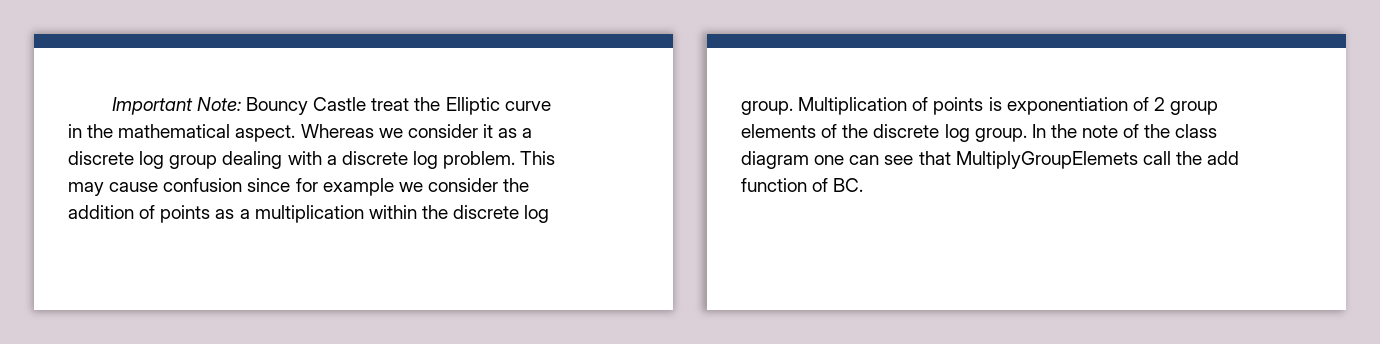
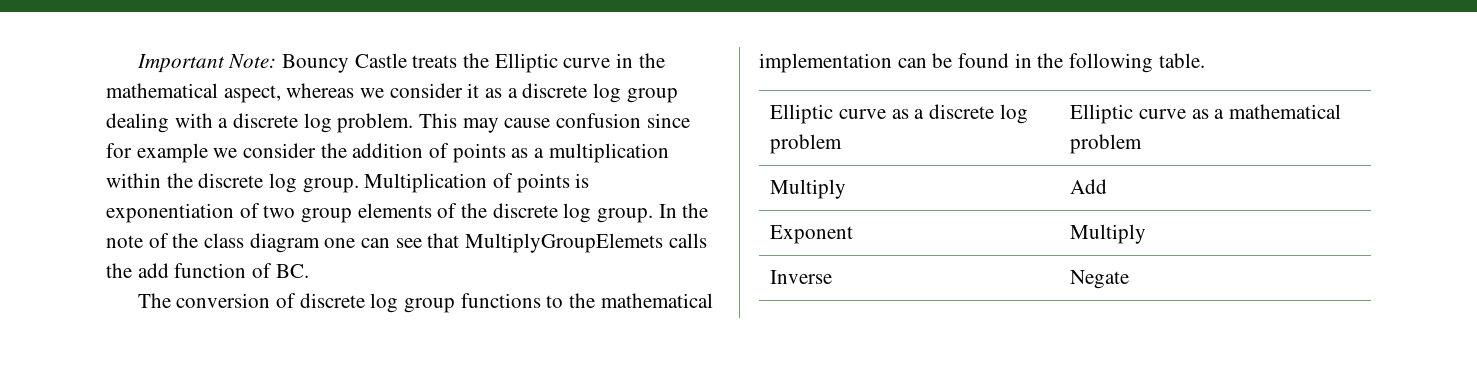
[371,98,410,111] treat -> [412,55,458,68] treats
[235,124,374,142] aspect. Whereas -> [223,83,355,103] aspect, whereas
[1153,97,1165,111] 2 -> [263,205,296,218] two
[1142,151,1171,165] call -> [668,233,707,248] calls
(864, 185) none -> [137,293,713,313] [759,53,1205,73] [770,104,1028,124] [770,134,843,154] [1070,104,1341,124] [1070,134,1143,154] [770,179,847,199] [1070,179,1108,194] [770,225,854,244] [1070,224,1147,244] [770,270,833,284] [1070,270,1130,289] // The conversion of discrete log group functions to the mathematical implementation can be found in the following table. // Elliptic curve as a discrete log problem | Elliptic curve as a mathematical problem // Multiply | Add // Exponent | Multiply // Inverse | Negate

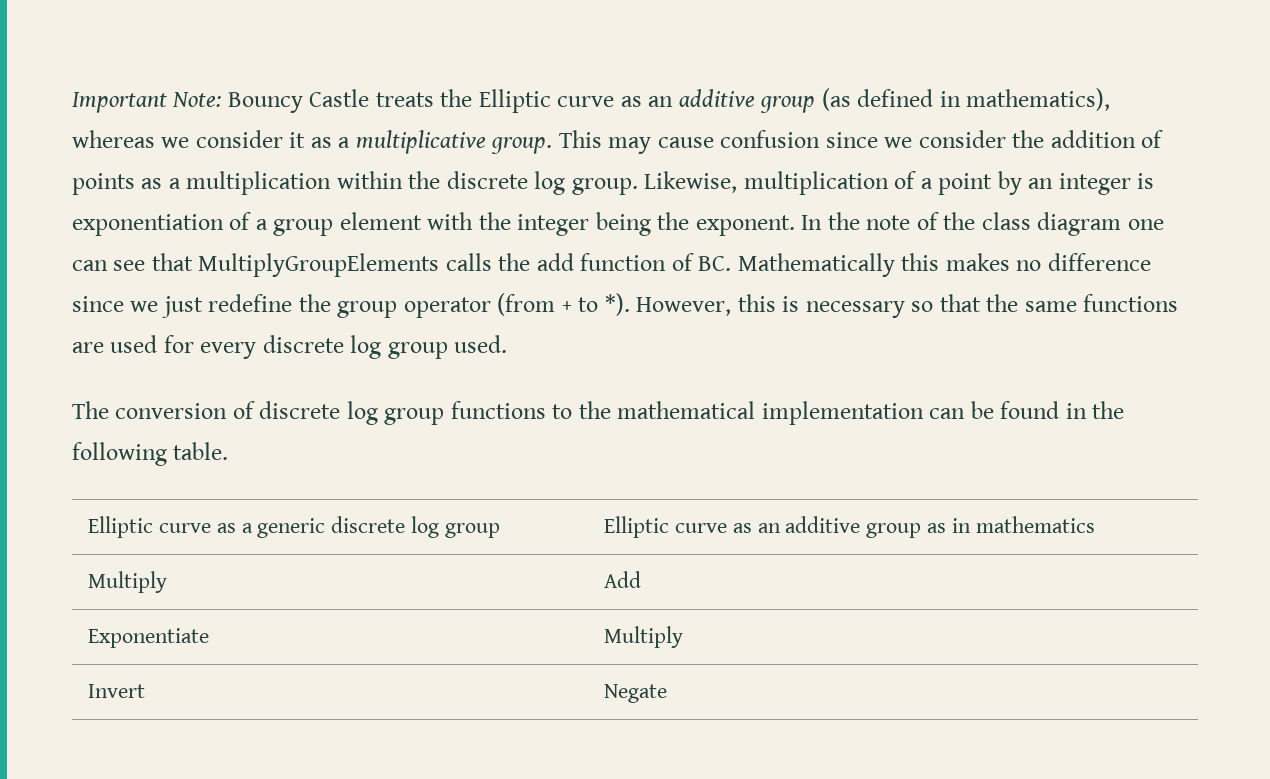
[615,53,665,68] [106,83,281,103] in the mathematical aspect, -> [620,88,1111,113] as an additive group (as defined in mathematics),
[522,83,678,103] [106,113,414,133] discrete log group dealing with a discrete log problem. -> [355,130,553,154] multiplicative group.
[106,143,208,163] for example -> (878, 140) none
[364,173,590,193] [106,203,654,223] Multiplication of points is exponentiation of two group elements of the discrete log group. -> [644,171,1155,195] [72,212,795,236] Likewise, multiplication of a point by an integer is exponentiation of a group element with the integer being the exponent.
[465,233,664,253] MultiplyGroupElemets -> [198,253,440,277] MultiplyGroupElements
(309, 271) none -> [737,253,1151,277] [72,293,1179,318] [72,335,508,359] Mathematically this makes no difference since we just redefine the group operator (from + to *). However, this is necessary so that the same functions are used for every discrete log group used.
[928,104,1028,124] [770,134,843,154] [1070,104,1341,124] [1070,134,1143,154] discrete log problem | Elliptic curve as a mathematical problem -> [257,516,500,538] [604,516,1095,538] generic discrete log group | Elliptic curve as an additive group as in mathematics
[770,225,854,244] Exponent -> [88,628,210,648] Exponentiate
[770,270,833,284] Inverse -> [88,684,146,698] Invert

